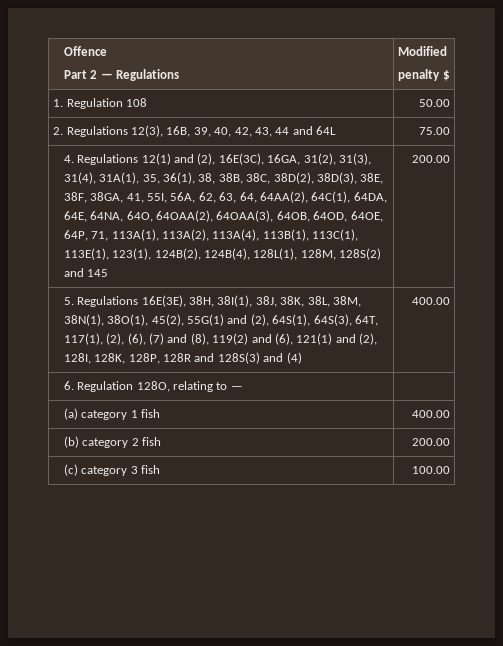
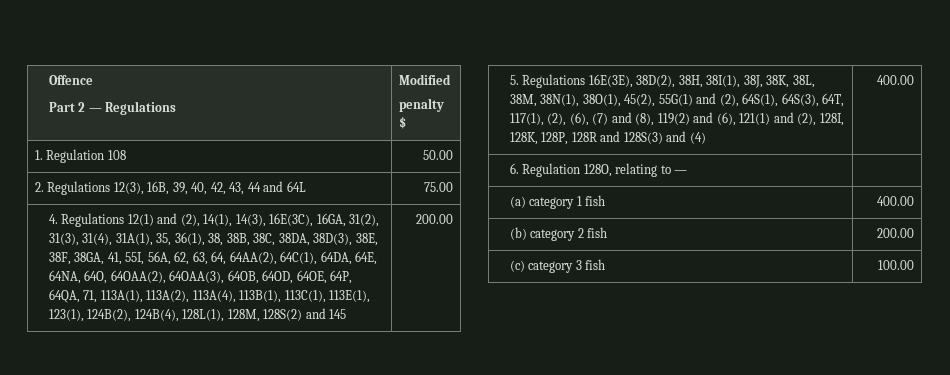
(216, 159) none -> [203,214,266,227] 14(1), 14(3),
[273,172,314,184] 38D(2), -> [278,233,310,246] 38DA,
(88, 235) none -> [48,289,80,303] 64QA,
(186, 301) none -> [636,75,676,88] 38D(2),

